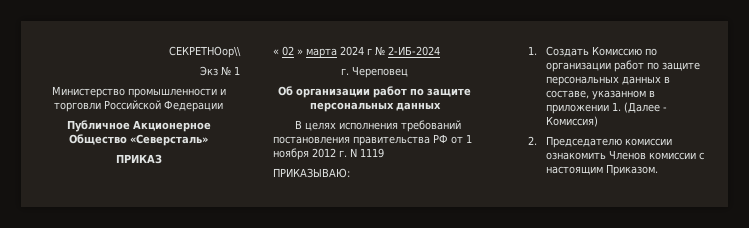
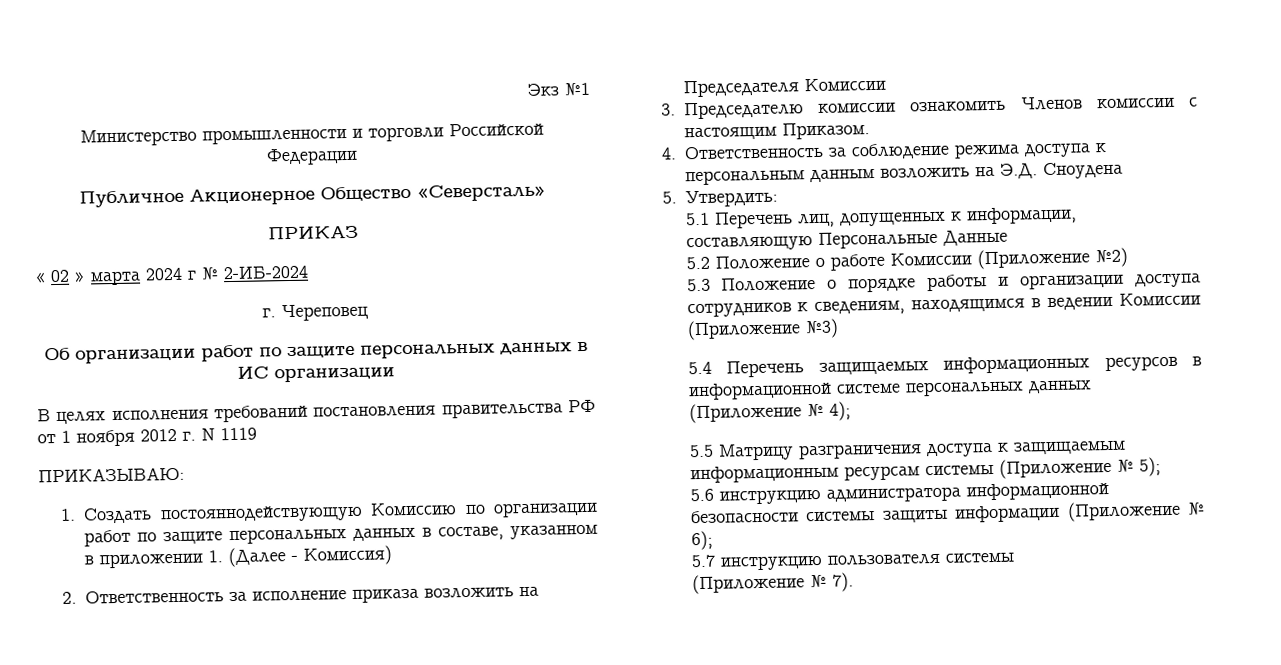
[169,46,241,58] [200,66,240,76] СЕКРЕТНОор\\ // Экз № 1 -> [527,82,590,96] Экз №1
(441, 106) none -> [576,341,588,352] [236,366,395,383] в ИС организации
(590, 51) none -> [159,504,363,524] постояннодействующую
(537, 140) none -> [85,586,540,604] [683,77,887,98] [661,103,677,116] Ответственность за исполнение приказа возложить на Председателя Комиссии // 3.
(659, 170) none -> [661,142,1107,160] [685,161,1124,186] [662,189,779,208] [684,206,1077,229] [685,229,1008,252] [685,247,1128,271] [686,273,1201,293] [686,292,1201,318] [686,318,839,341] [687,355,1202,378] [687,380,1092,401] [688,401,851,424] [688,440,1126,461] [689,457,1161,484] [689,482,1109,505] [690,500,1205,524] [690,530,713,551] [690,552,1014,571] [691,572,854,595] // 4. Ответственность за соблюдение режима доступа к персональным данным возложить на Э.Д. Сноудена // 5. Утвердить: // 5.1 Перечень лиц, допущенных к информации, составляющую Персональные Данные // 5.2 Положение о работе Комиссии (Приложение №2) // 5.3 Положение о порядке работы и организации доступа сотрудников к сведениям, находящимся в ведении Комиссии (Приложение №3) // 5.4 Перечень защищаемых информационных ресурсов в информационной системе персональных данных (Приложение № 4); // 5.5 Матрицу разграничения доступа к защищаемым информационным ресурсам системы (Приложение № 5); // 5.6 инструкцию администратора информационной безопасности системы защиты информации (Приложение № 6); // 5.7 инструкцию пользователя системы // (Приложение № 7).

